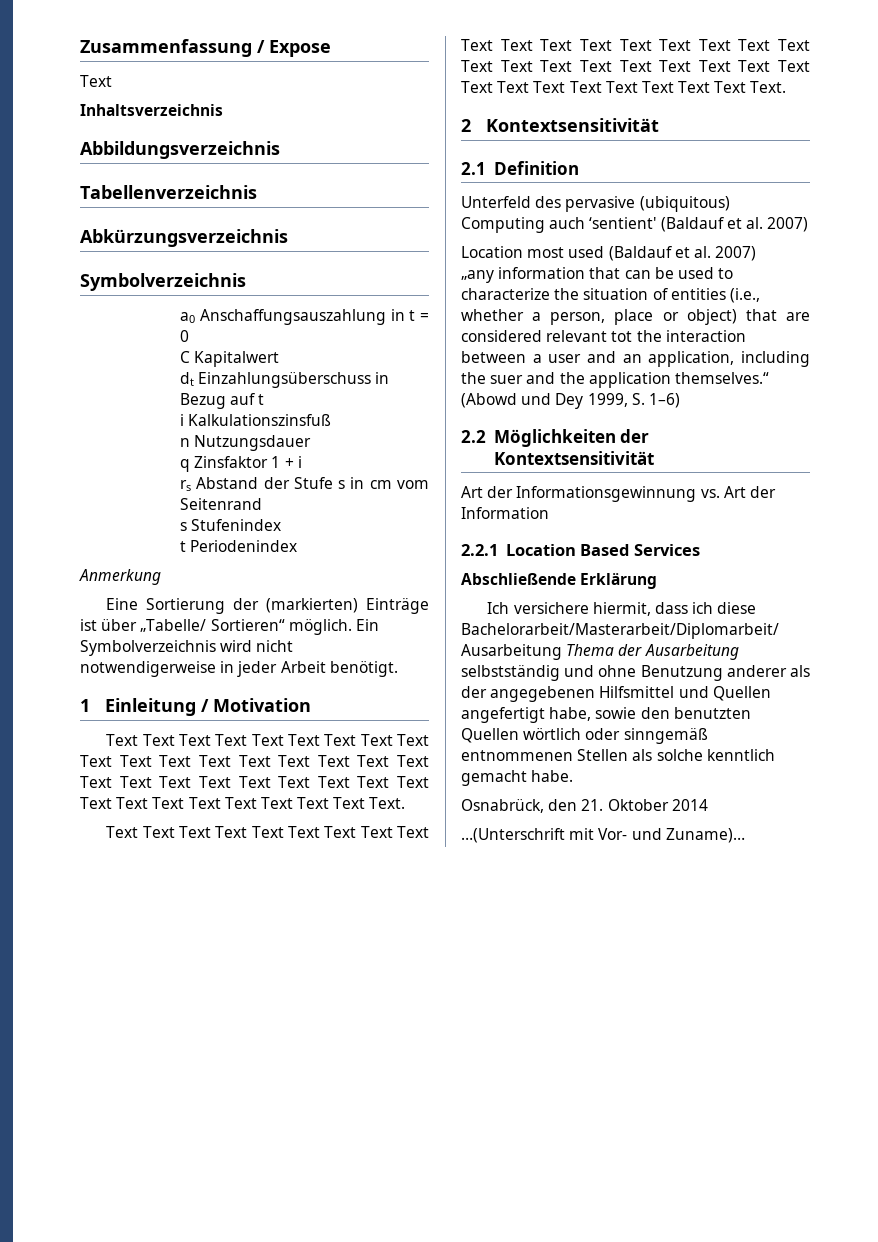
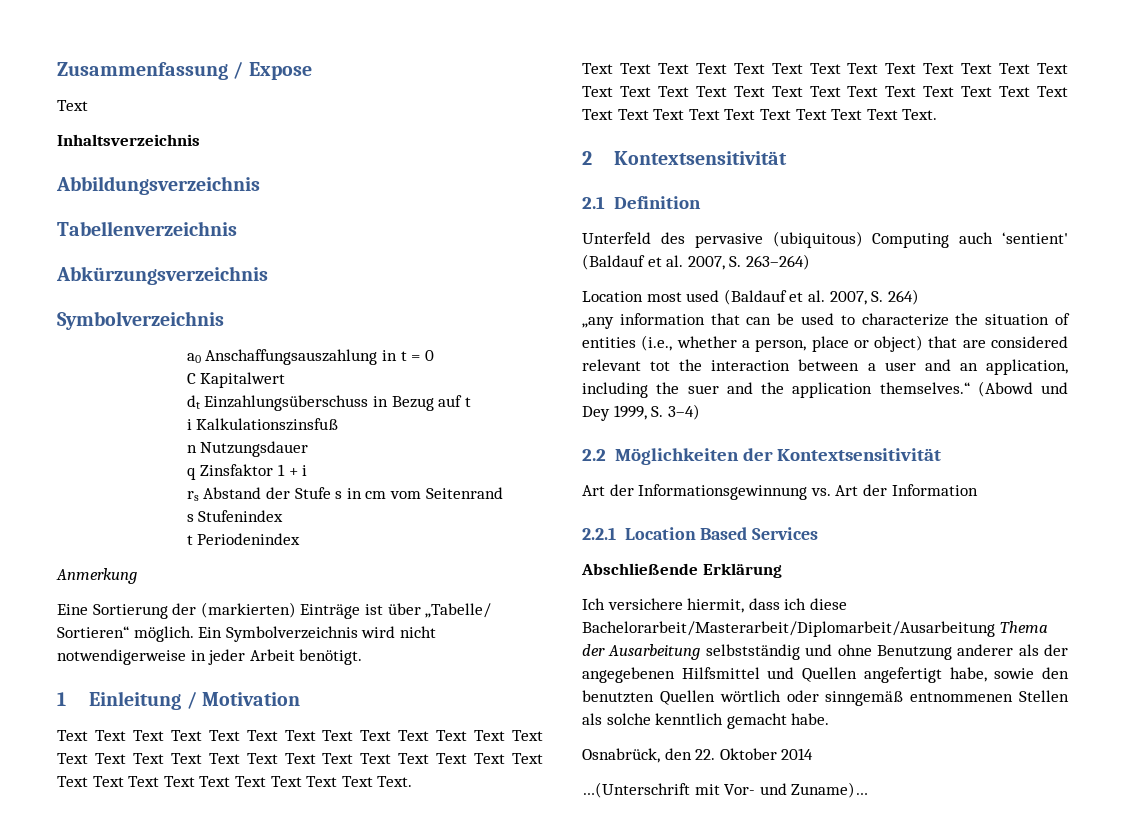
[767,217,809,232] 2007) -> [687,254,810,270] 2007, S. 263–264)
[715,246,757,261] 2007) -> [829,289,919,305] 2007, S. 264)
[648,393,680,408] 1–6) -> [667,404,700,420] 3–4)
[581,799,604,811] 21. -> [695,749,716,760] 22.

